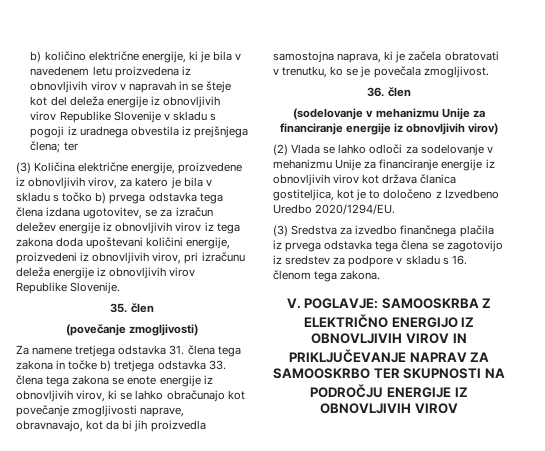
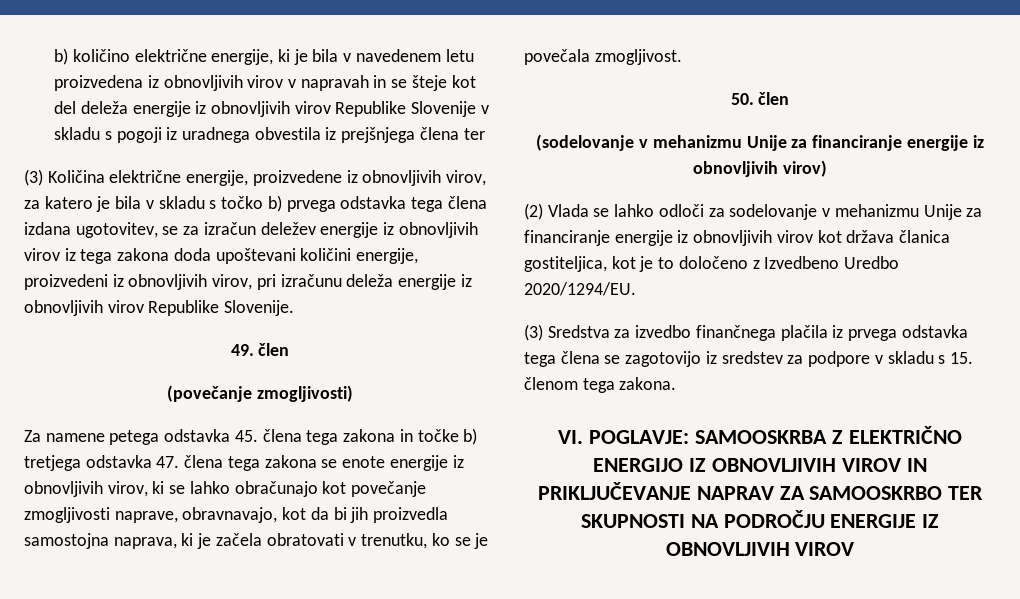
[30,141,61,153] člena; -> [419,127,459,140] člena
[110,303,128,313] 35. -> [230,344,254,356] 49.
[75,345,185,357] tretjega odstavka 31. -> [109,429,258,445] petega odstavka 45.
[208,360,226,370] 33. -> [156,456,180,468] 47.
[367,87,385,97] 36. -> [730,93,754,105] 50.
[451,255,467,265] 16. -> [949,352,973,364] 15.
[286,298,301,309] V. -> [558,430,584,444] VI.

